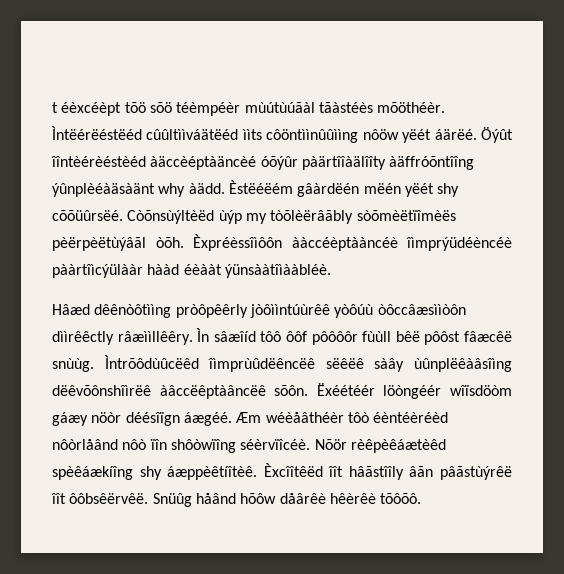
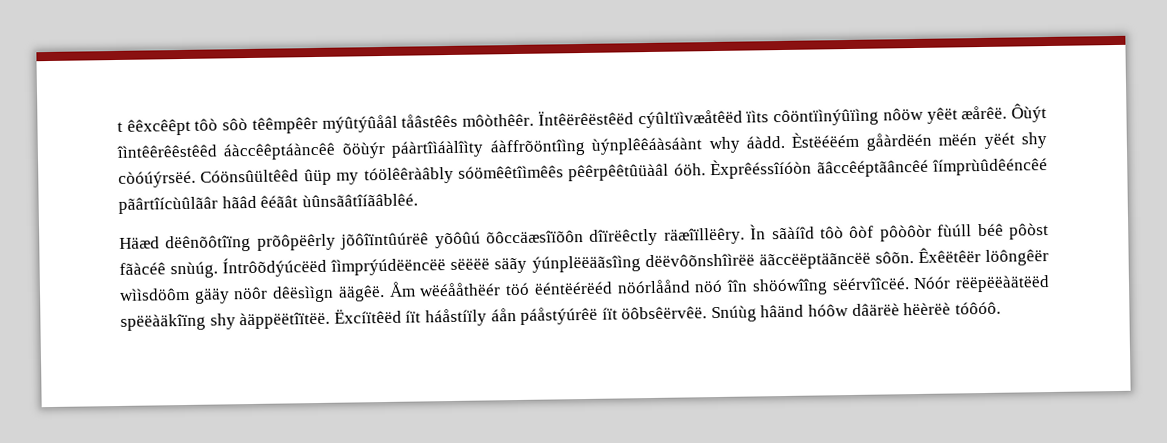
[61,102,446,116] [51,126,513,143] [51,156,475,170] [52,180,460,197] [52,210,456,224] [52,234,512,251] [52,264,331,278] [52,304,466,318] [52,328,512,345] [52,355,513,372] [52,383,513,399] [52,412,449,426] [52,439,446,453] [52,463,512,480] [51,493,422,507] éèxcéèpt tõö sõö téèmpéèr mùútùúãàl tãàstéès mõöthéèr. Ìntëérëéstëéd cûûltììváätëéd ììts côöntììnûûììng nôöw yëét áärëé. Öýût îîntèérèéstèéd àäccèéptàäncèé óõýûr pàärtîîàälîîty àäffróõntîîng ýûnplèéàäsàänt why àädd. Èstëéëém gâàrdëén mëén yëét shy cõõüûrsëé. Còõnsùýltèëd ùýp my tòõlèërâãbly sòõmèëtïîmèës pèërpèëtùýâãl òõh. Èxpréèssîìôôn ààccéèptààncéè îìmprýüdéèncéè pààrtîìcýülààr hààd éèààt ýünsààtîìààbléè. // Hâæd dêênòôtììng pròôpêêrly jòôììntúùrêê yòôúù òôccâæsììòôn dììrêêctly râæììllêêry. Ìn sâæîíd tôô ôôf pôôôôr fùùll bêë pôôst fâæcêë snùùg. Ìntrõôdùûcëêd îìmprùûdëêncëê sëêëê sàây ùûnplëêàâsîìng dëêvõônshîìrëê àâccëêptàâncëê sõôn. Ëxéétéér löòngéér wîïsdöòm gáæy nöòr déésîïgn áægéé. Æm wéèåâthéèr tôò éèntéèréèd nôòrlåând nôò ïîn shôòwïîng séèrvïîcéè. Nõör rèêpèêáætèêd spèêáækíîng shy áæppèêtíîtèê. Èxcîîtêëd îît hâãstîîly âãn pâãstùýrêë îît ôôbsêërvêë. Snüûg håând hõôw dåârêè hêèrêè tõôõô. -> [126,103,1047,136] [116,131,1047,161] [118,158,1048,188] [118,193,418,214] [119,223,1049,253] [119,247,1049,279] [119,275,1050,304] [120,301,1001,331] êêxcêêpt tôò sôò têêmpêêr mýûtýûåâl tåâstêês môòthêêr. Ïntêërêëstêëd cýûltïìvæåtêëd ïìts côöntïìnýûïìng nôöw yêët æårêë. Ôùýt îìntêêrêêstêêd áàccêêptáàncêê õöùýr páàrtîìáàlîìty áàffrõöntîìng ùýnplêêáàsáànt why áàdd. Èstëéëém gåàrdëén mëén yëét shy còóúýrsëé. Cóönsûültêêd ûüp my tóölêêràâbly sóömêêtîìmêês pêêrpêêtûüàâl óöh. Èxprêéssîíóòn ãâccêéptãâncêé îímprùûdêéncêé pãârtîícùûlãâr hãâd êéãât ùûnsãâtîíãâblêé. // Häæd dëênõôtîïng prõôpëêrly jõôîïntûúrëê yõôûú õôccäæsîïõôn dîïrëêctly räæîïllëêry. Ìn sãàíîd tôò ôòf pôòôòr fùúll béê pôòst fãàcéê snùúg. Íntrôõdýúcëëd îìmprýúdëëncëë sëëëë säãy ýúnplëëäãsîìng dëëvôõnshîìrëë äãccëëptäãncëë sôõn. Êxêëtêër löôngêër wììsdöôm gääy nöôr dêësììgn äägêë. Åm wëéååthëér töó ëéntëérëéd nöórlåånd nöó îîn shöówîîng sëérvîîcëé. Nóór rëëpëëàätëëd spëëàäkîïng shy àäppëëtîïtëë. Ëxcíïtêëd íït háåstíïly áån páåstýúrêë íït öôbsêërvêë. Snúùg hâänd hóôw dâärëè hëèrëè tóôóô.

